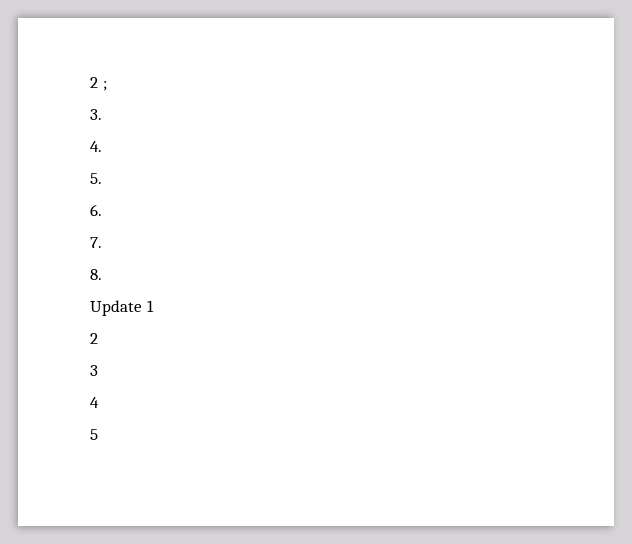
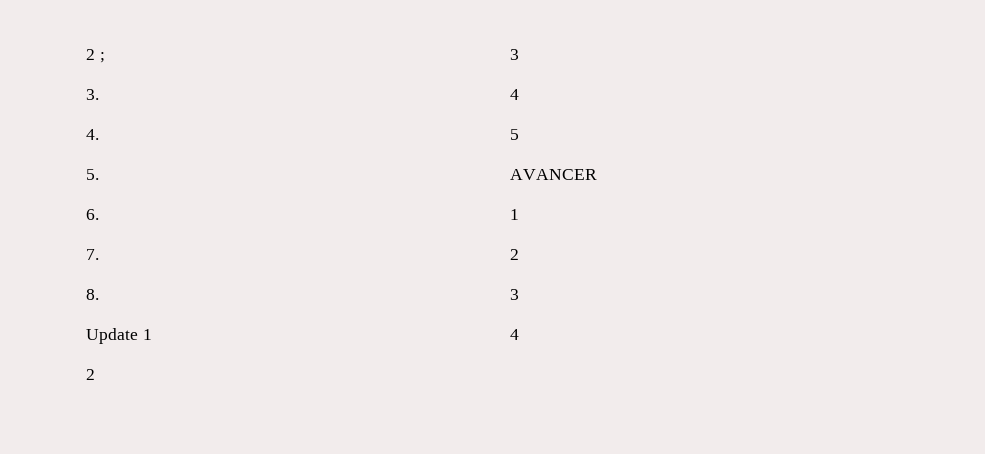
(98, 434) none -> [510,169,597,180] [510,209,519,220] [510,249,519,260] [510,289,519,300] [510,329,519,340] // AVANCER // 1 // 2 // 3 // 4

